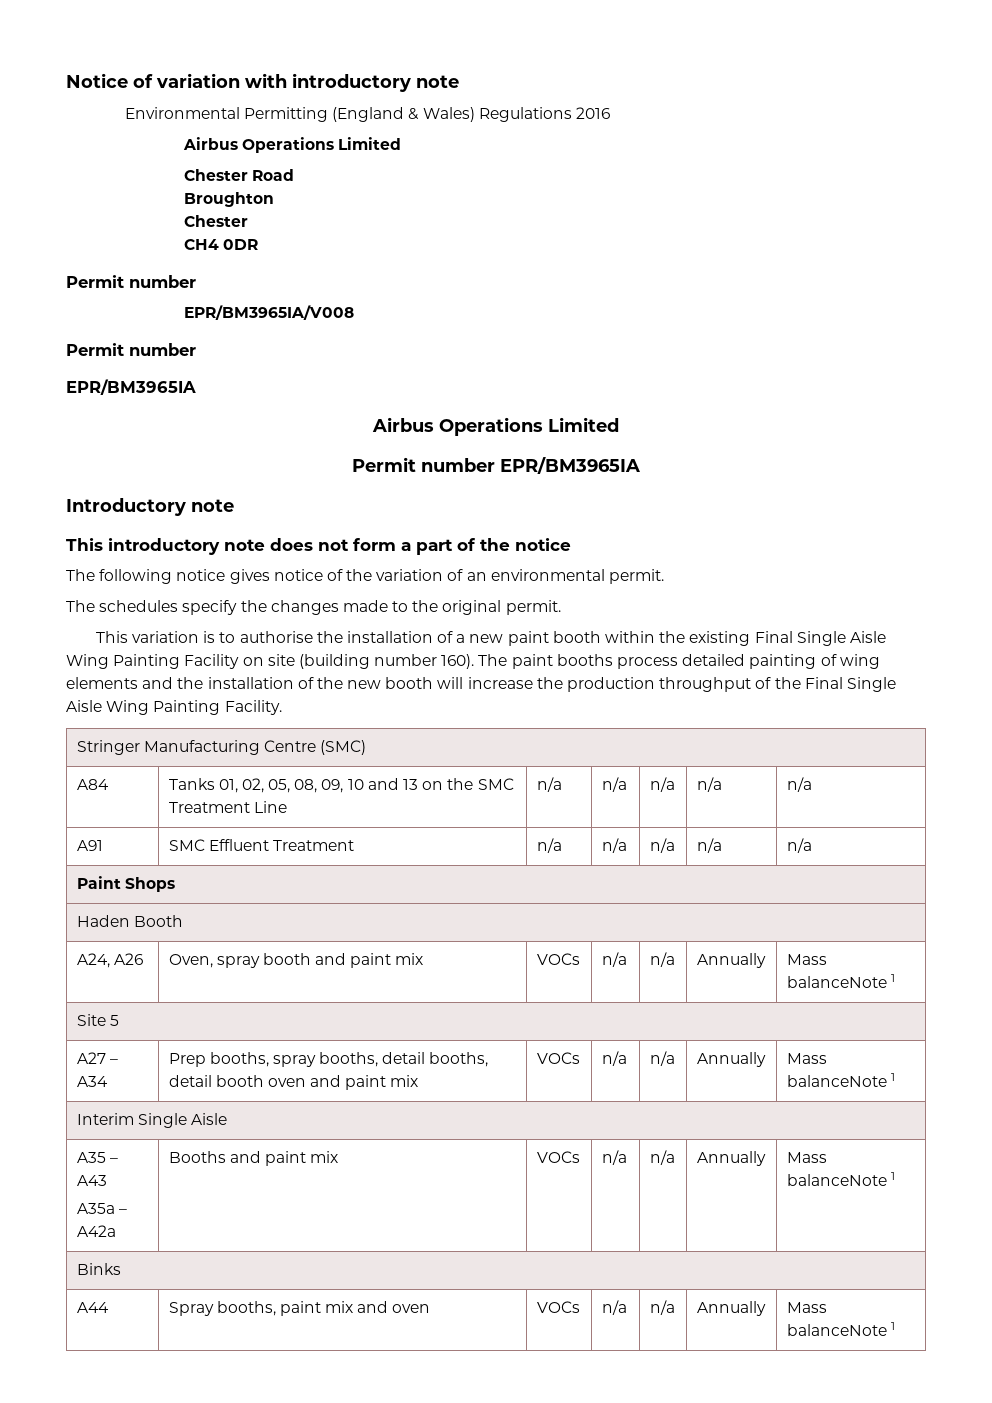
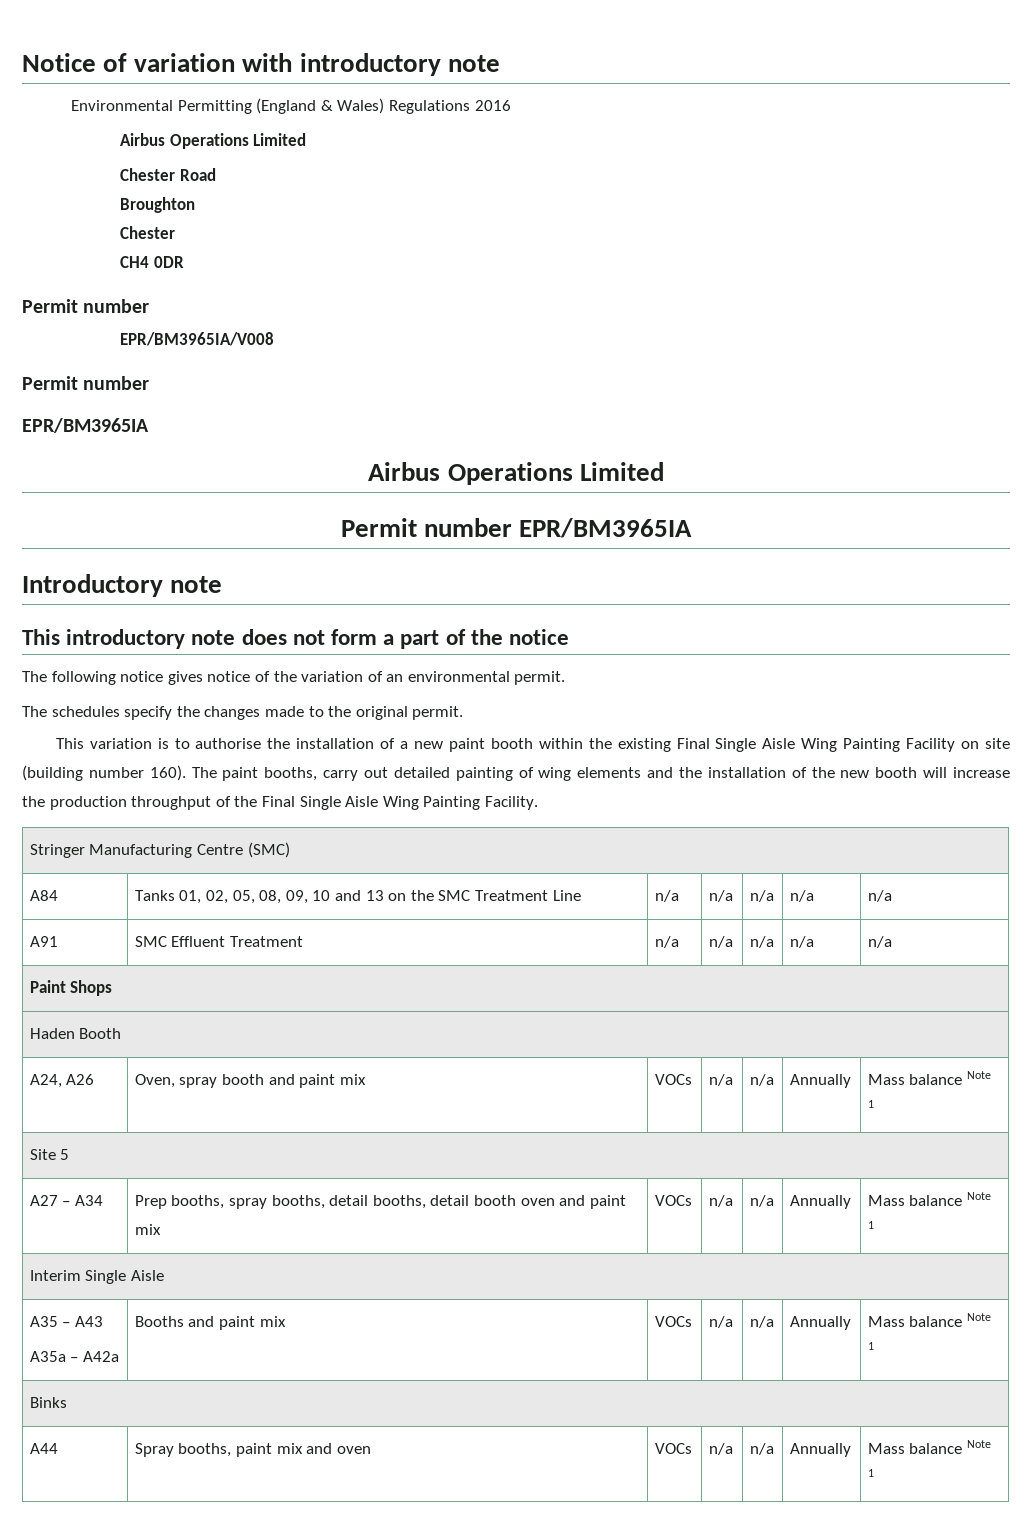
[556,654,679,669] booths process -> [264,767,388,781] booths, carry out
[786,976,887,988] balanceNote -> [909,1071,992,1085] balance Note
[786,1075,887,1087] balanceNote -> [909,1192,992,1206] balance Note
[786,1174,887,1186] balanceNote -> [909,1313,992,1327] balance Note
[786,1324,887,1336] balanceNote -> [909,1440,992,1454] balance Note

